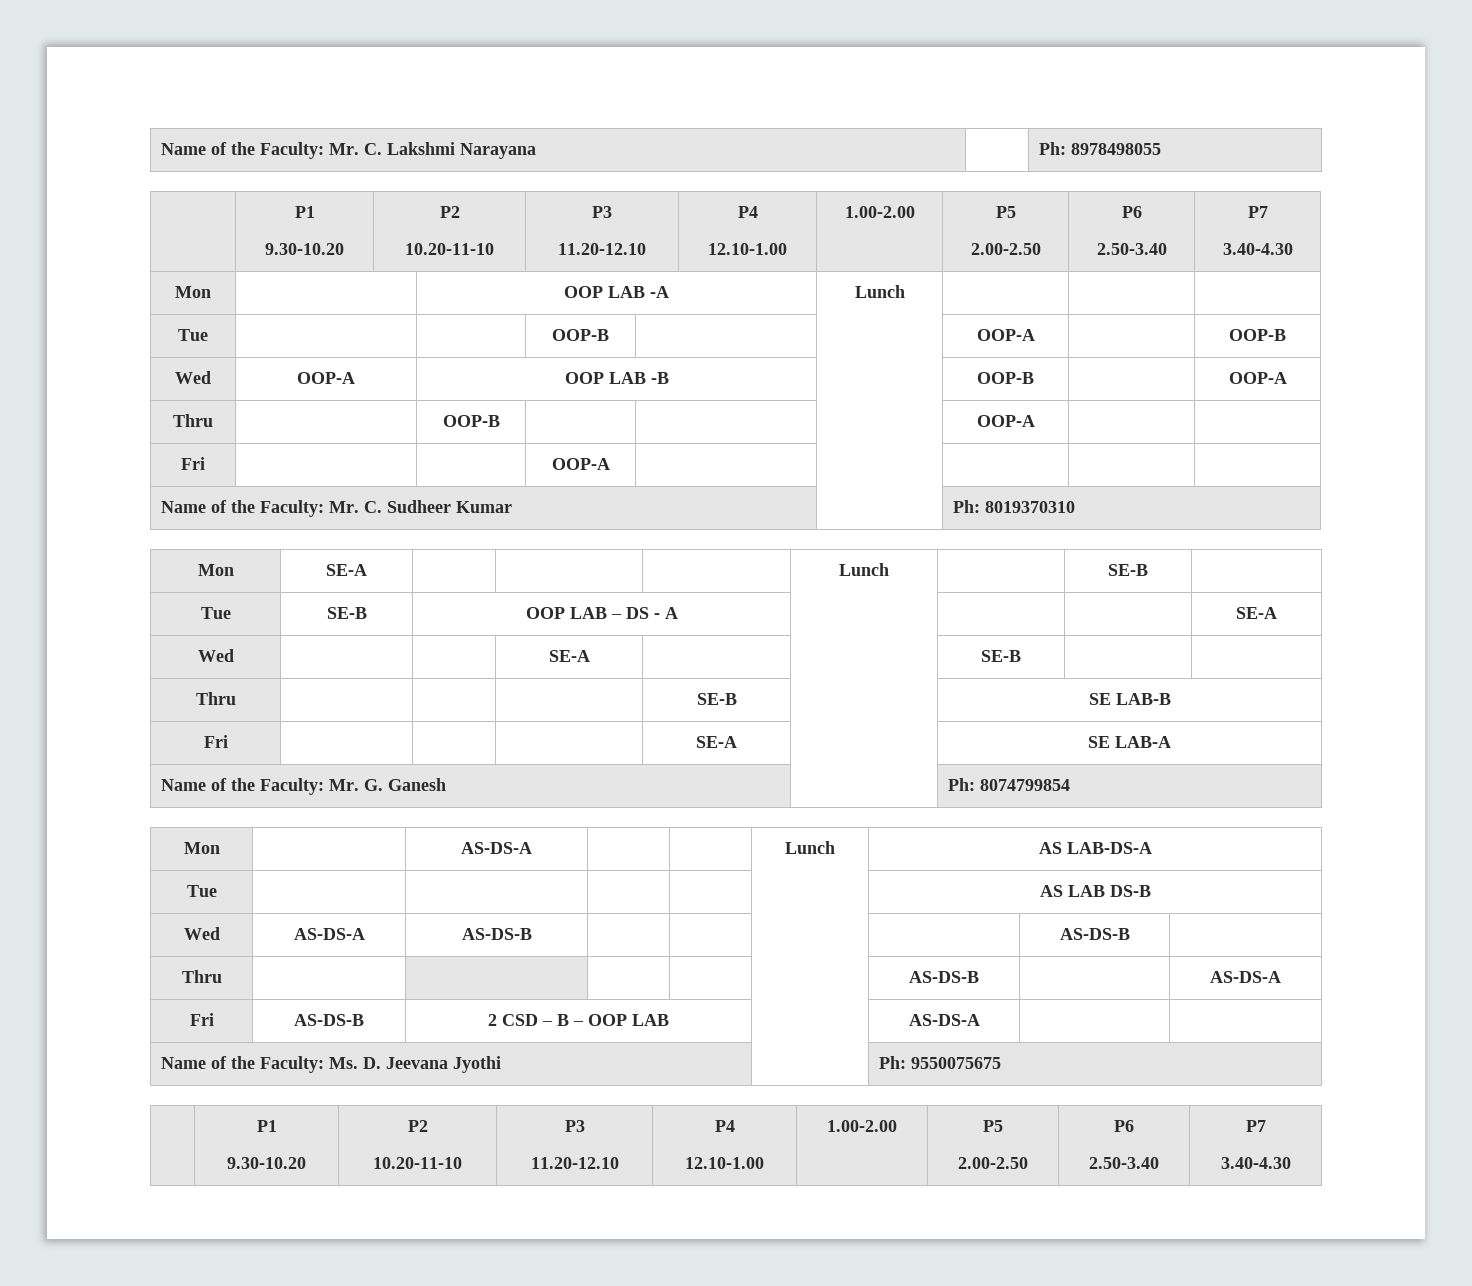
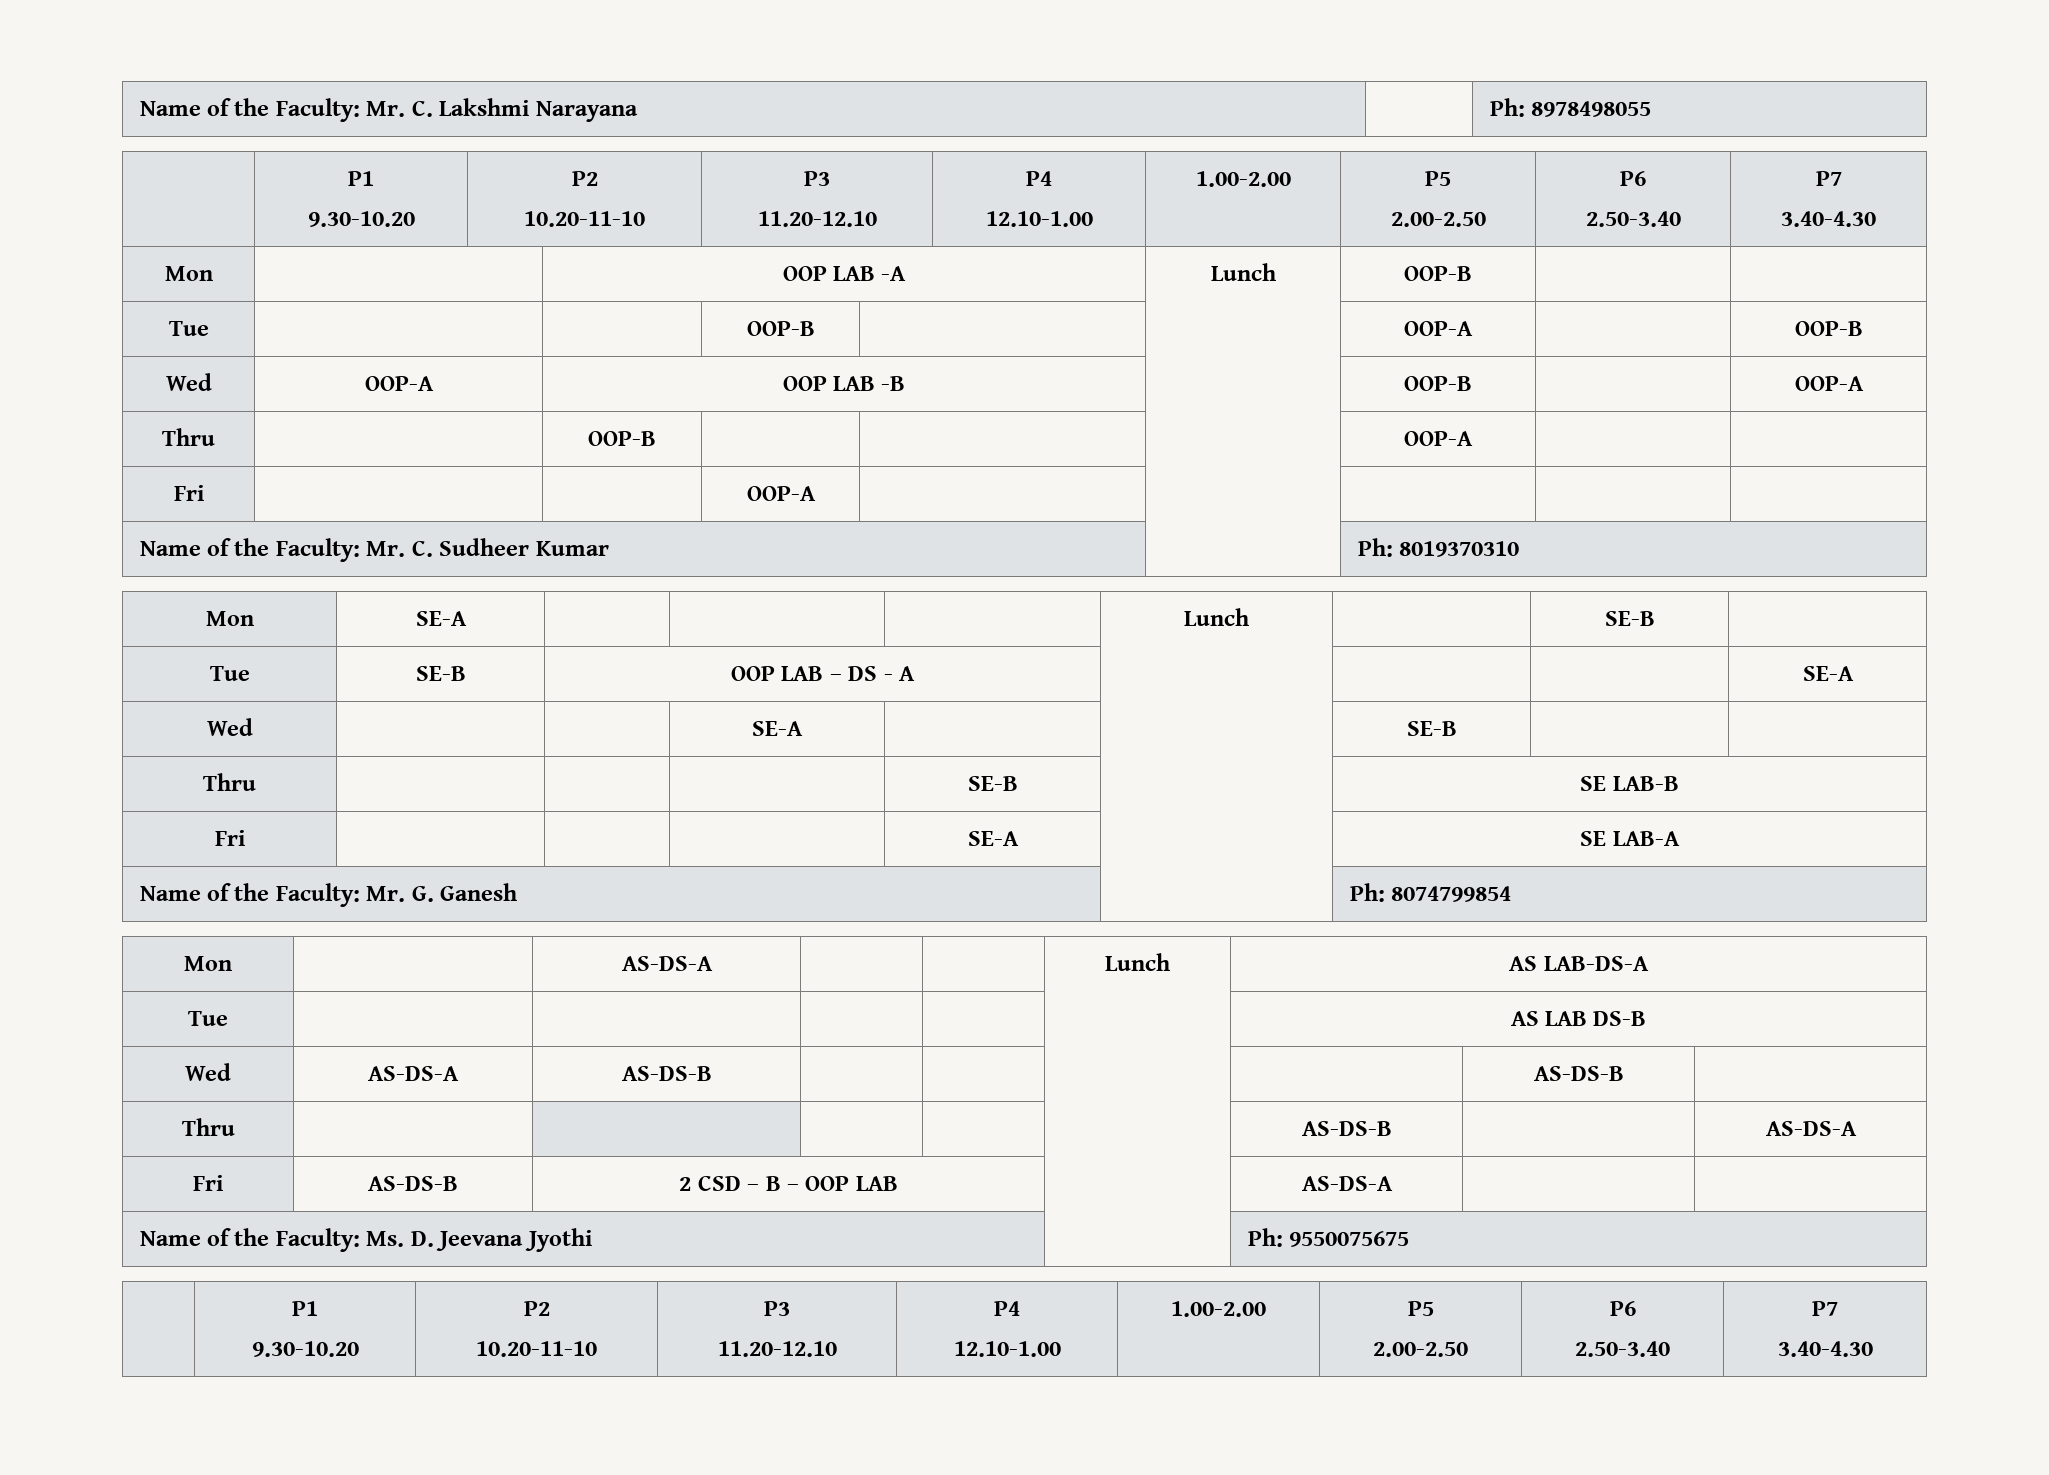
(905, 291) none -> [1404,266,1472,281] OOP-B

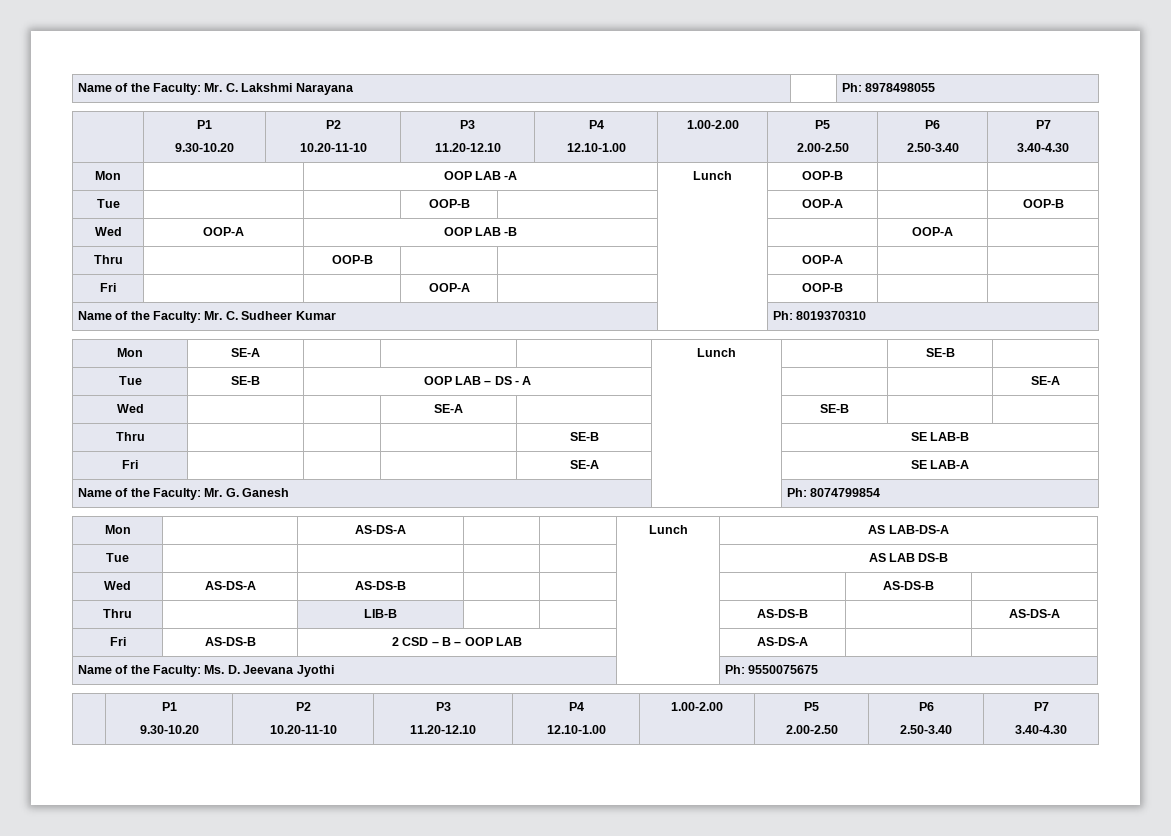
[1404,376,1472,391] [1794,376,1864,391] | OOP-B | | OOP-A -> [912,227,953,236] | | OOP-A |
(816, 493) none -> [802,283,843,292] OOP-B
(235, 1127) none -> [364,609,397,618] LIB-B

